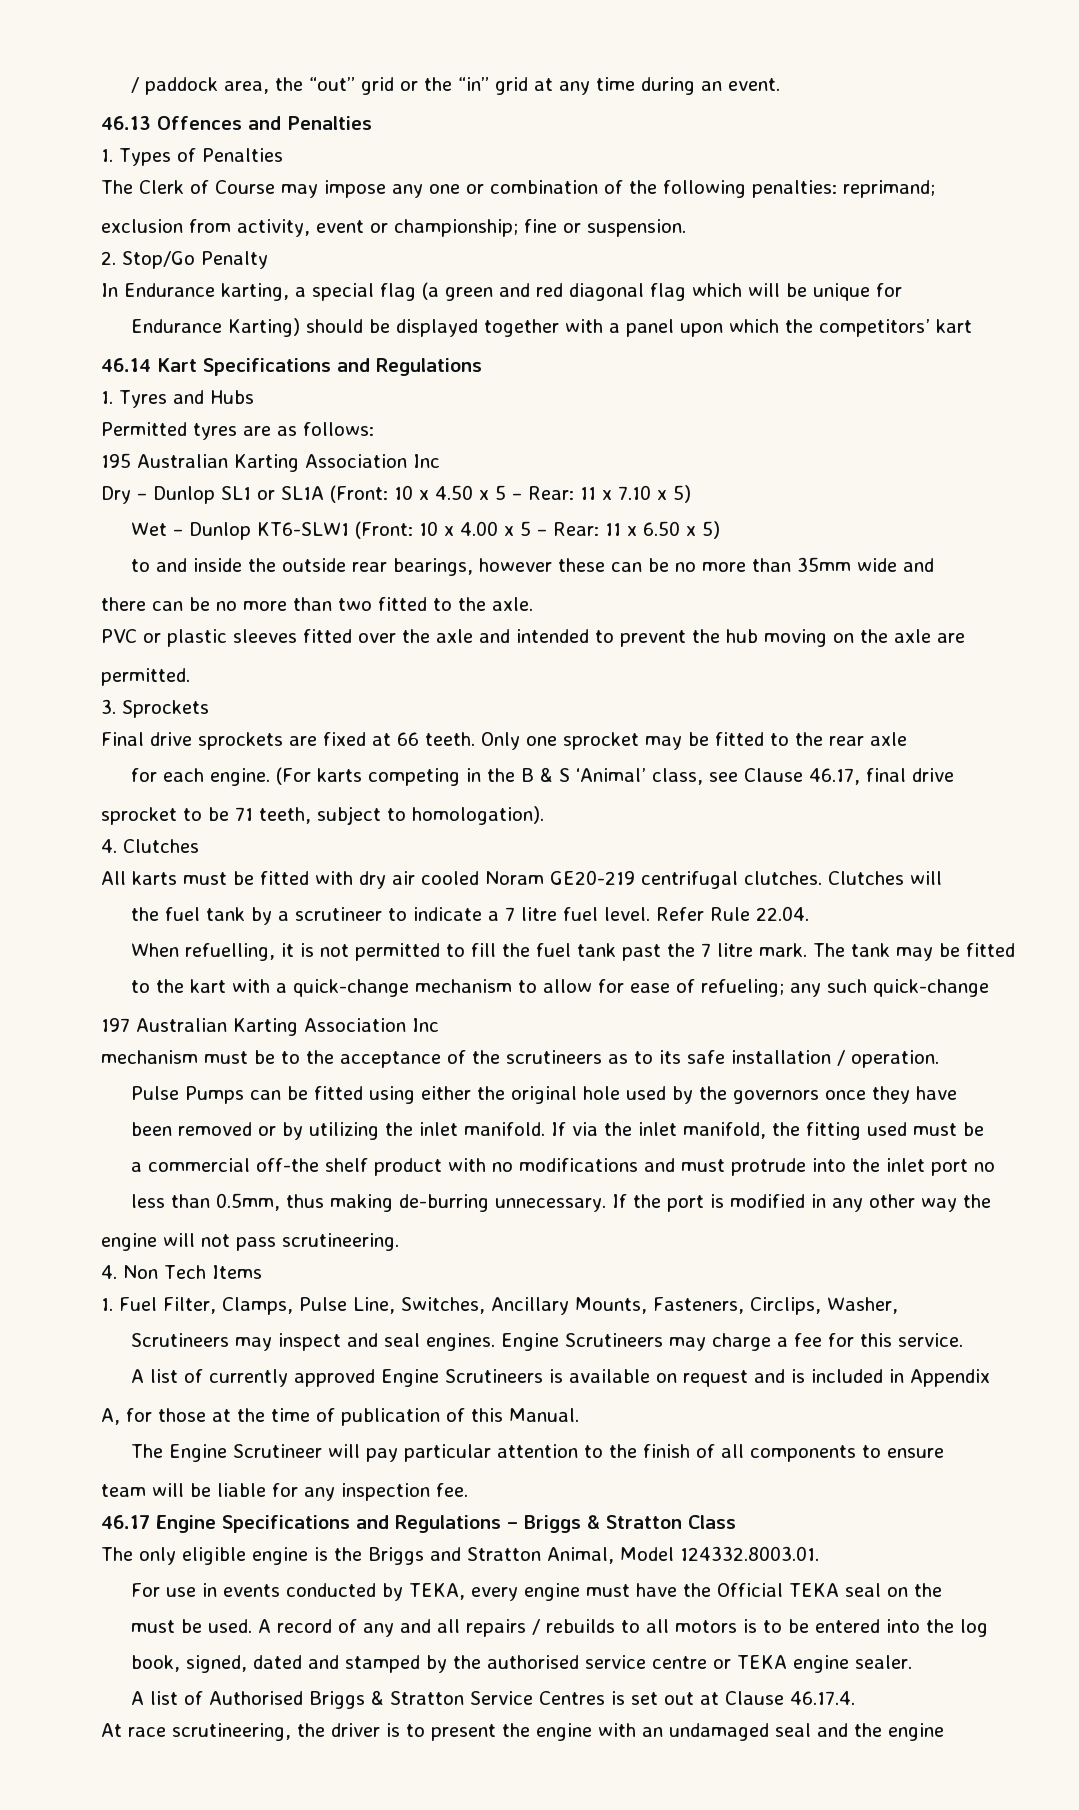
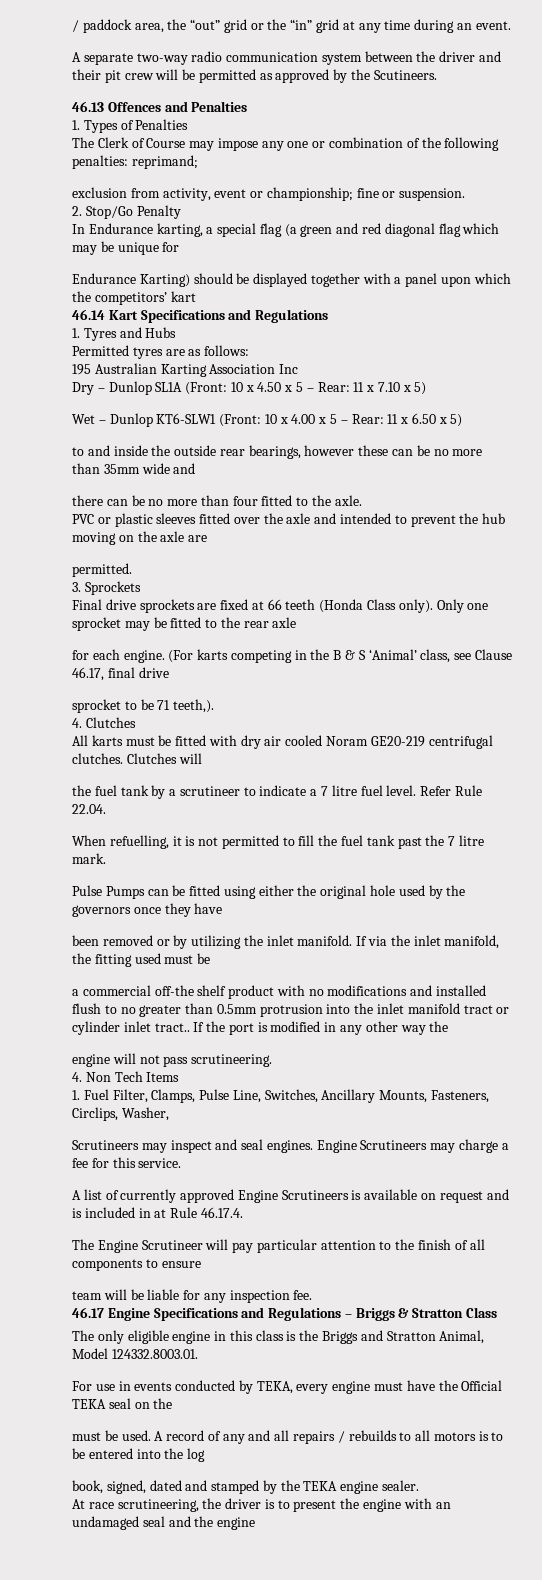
(781, 84) none -> [72,51,502,65] [72,69,437,83] // A separate two-way radio communication system between the driver and their pit crew will be permitted as approved by the Scutineers.
[748,283,780,297] will -> [72,245,97,255] may
[221,486,275,500] SL1 or -> (152, 388) none
[338,598,372,611] two -> [232,496,258,506] four
[425,732,475,746] teeth. -> [285,599,433,613] teeth (Honda Class only).
[259,806,544,825] teeth, subject to homologation). -> [173,699,215,713] teeth,).
[813,943,1016,961] [131,979,990,997] [101,1018,439,1036] [101,1050,939,1068] The tank may be fitted // to the kart with a quick-change mechanism to allow for ease of refueling; any such quick-change // 197 Australian Karting Association Inc // mechanism must be to the acceptance of the scrutineers as to its safe installation / operation. -> (106, 858) none
[681,1158,996,1176] [131,1193,607,1212] must protrude into the inlet port no // less than 0.5mm, thus making de-burring unnecessary. -> [436,985,487,996] [72,1003,510,1017] [72,1021,190,1035] installed flush to no greater than 0.5mm protrusion into the inlet manifold tract or cylinder inlet tract..
[910,1369,991,1387] [101,1408,579,1426] Appendix // A, for those at the time of publication of this Manual. -> [154,1207,243,1218] at Rule 46.17.4.
(308, 1556) none -> [214,1330,284,1341] in this class
[487,1655,732,1669] authorised service centre or -> (300, 1485) none
[131,1690,856,1709] // A list of Authorised Briggs & Stratton Service Centres is set out at Clause 46.17.4. -> (420, 1485) none

